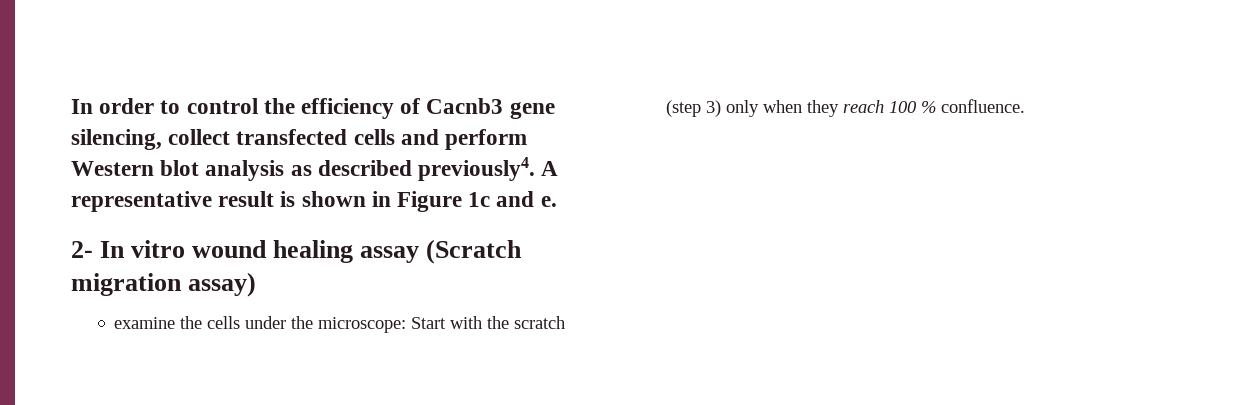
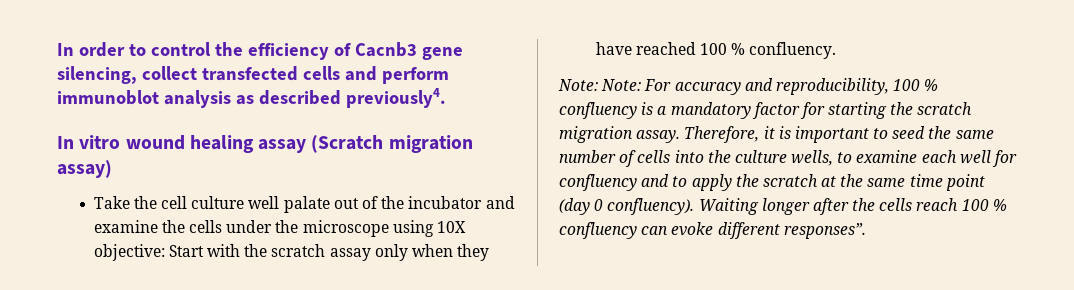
[71,160,200,176] Western blot -> [57,90,159,105] immunoblot
[541,161,559,176] [71,191,557,212] [71,241,93,258] A representative result is shown in Figure 1c and e. // 2- -> (446, 98) //
(257, 284) none -> [93,196,515,213] Take the cell culture well palate out of the incubator and
[318,317,407,333] microscope: -> [302,220,466,237] [93,244,165,261] microscope using 10X objective:
[666,100,722,117] (step 3) -> [329,248,371,261] assay
[843,99,1026,113] reach 100 % confluence. -> [595,42,837,59] [558,78,939,95] [559,102,973,119] [559,126,994,143] [559,150,1018,167] [559,174,985,191] [559,198,1007,215] [559,222,866,239] have reached 100 % confluency. // Note: Note: For accuracy and reproducibility, 100 % confluency is a mandatory factor for starting the scratch migration assay. Therefore, it is important to seed the same number of cells into the culture wells, to examine each well for confluency and to apply the scratch at the same time point (day 0 confluency). Waiting longer after the cells reach 100 % confluency can evoke different responses”.

